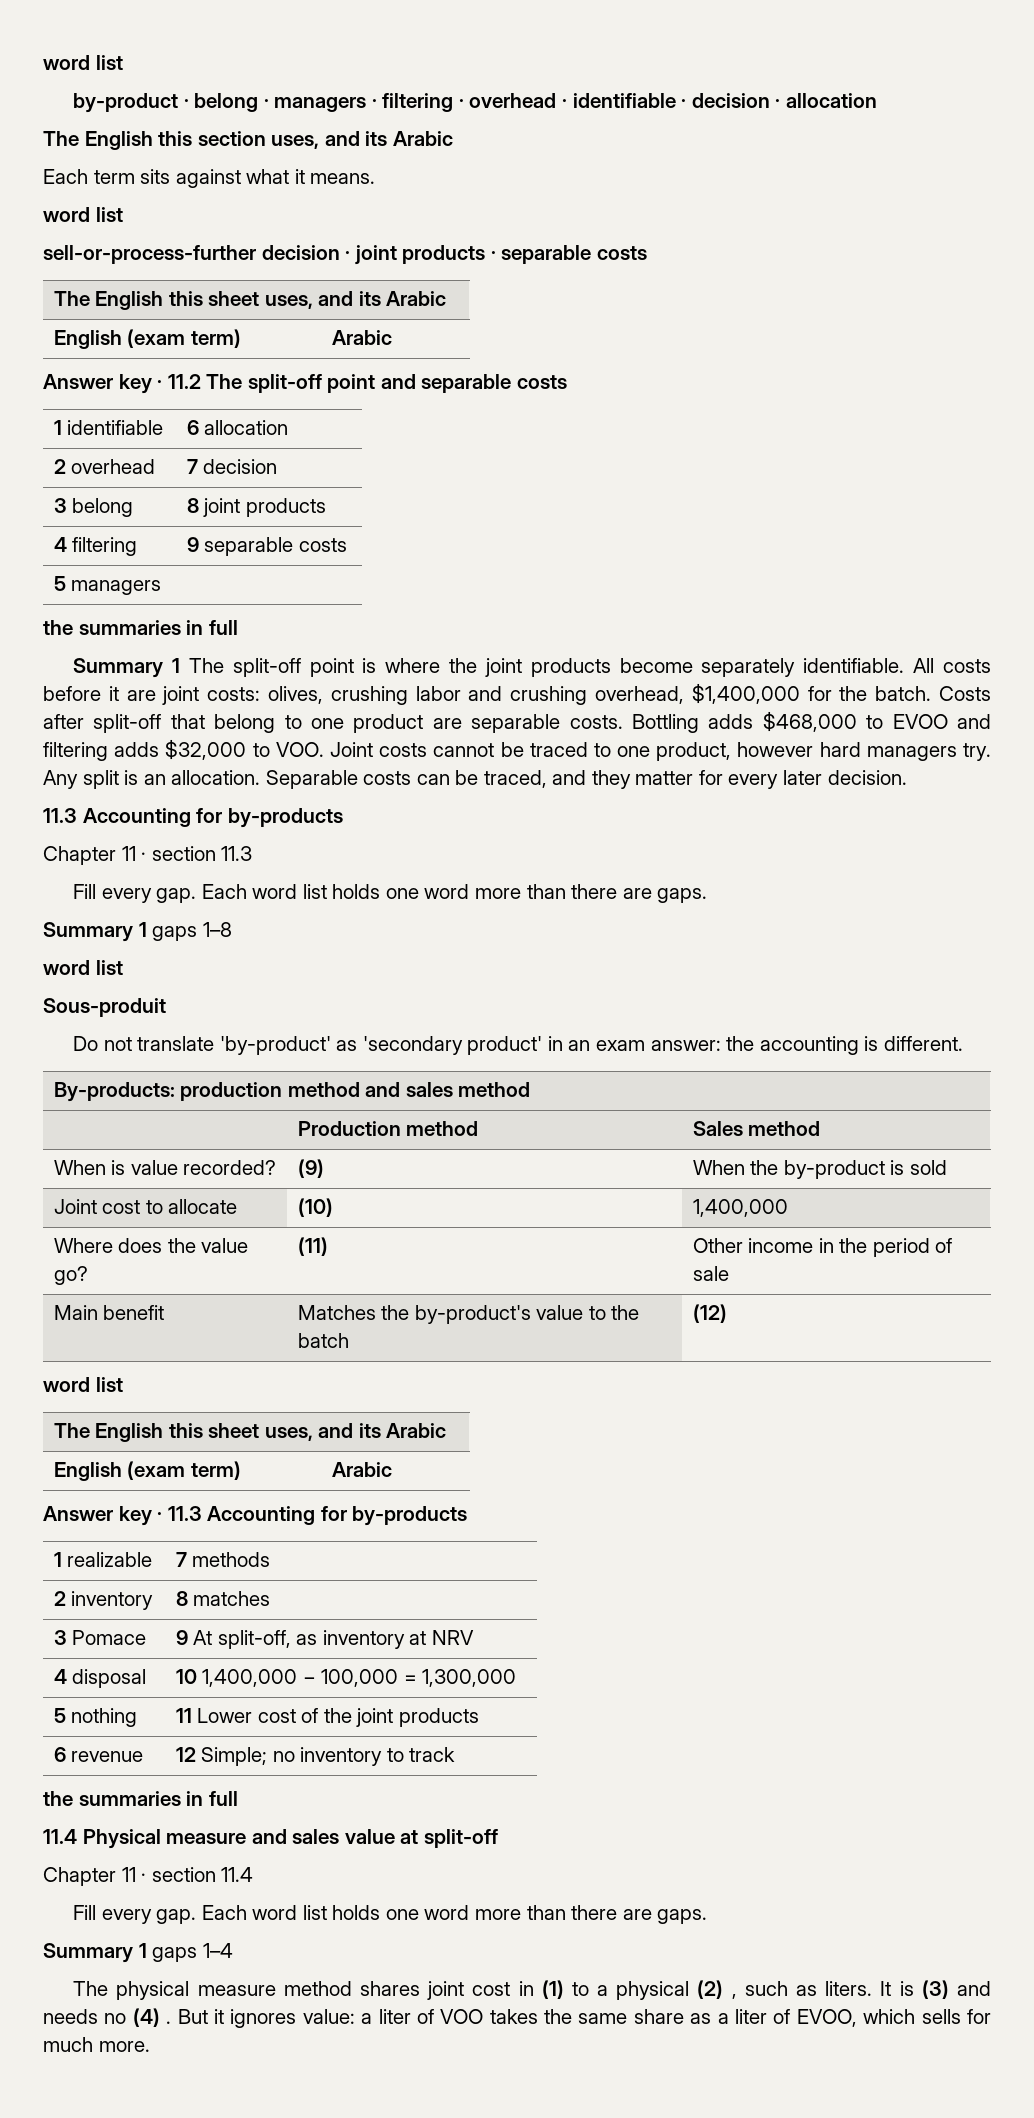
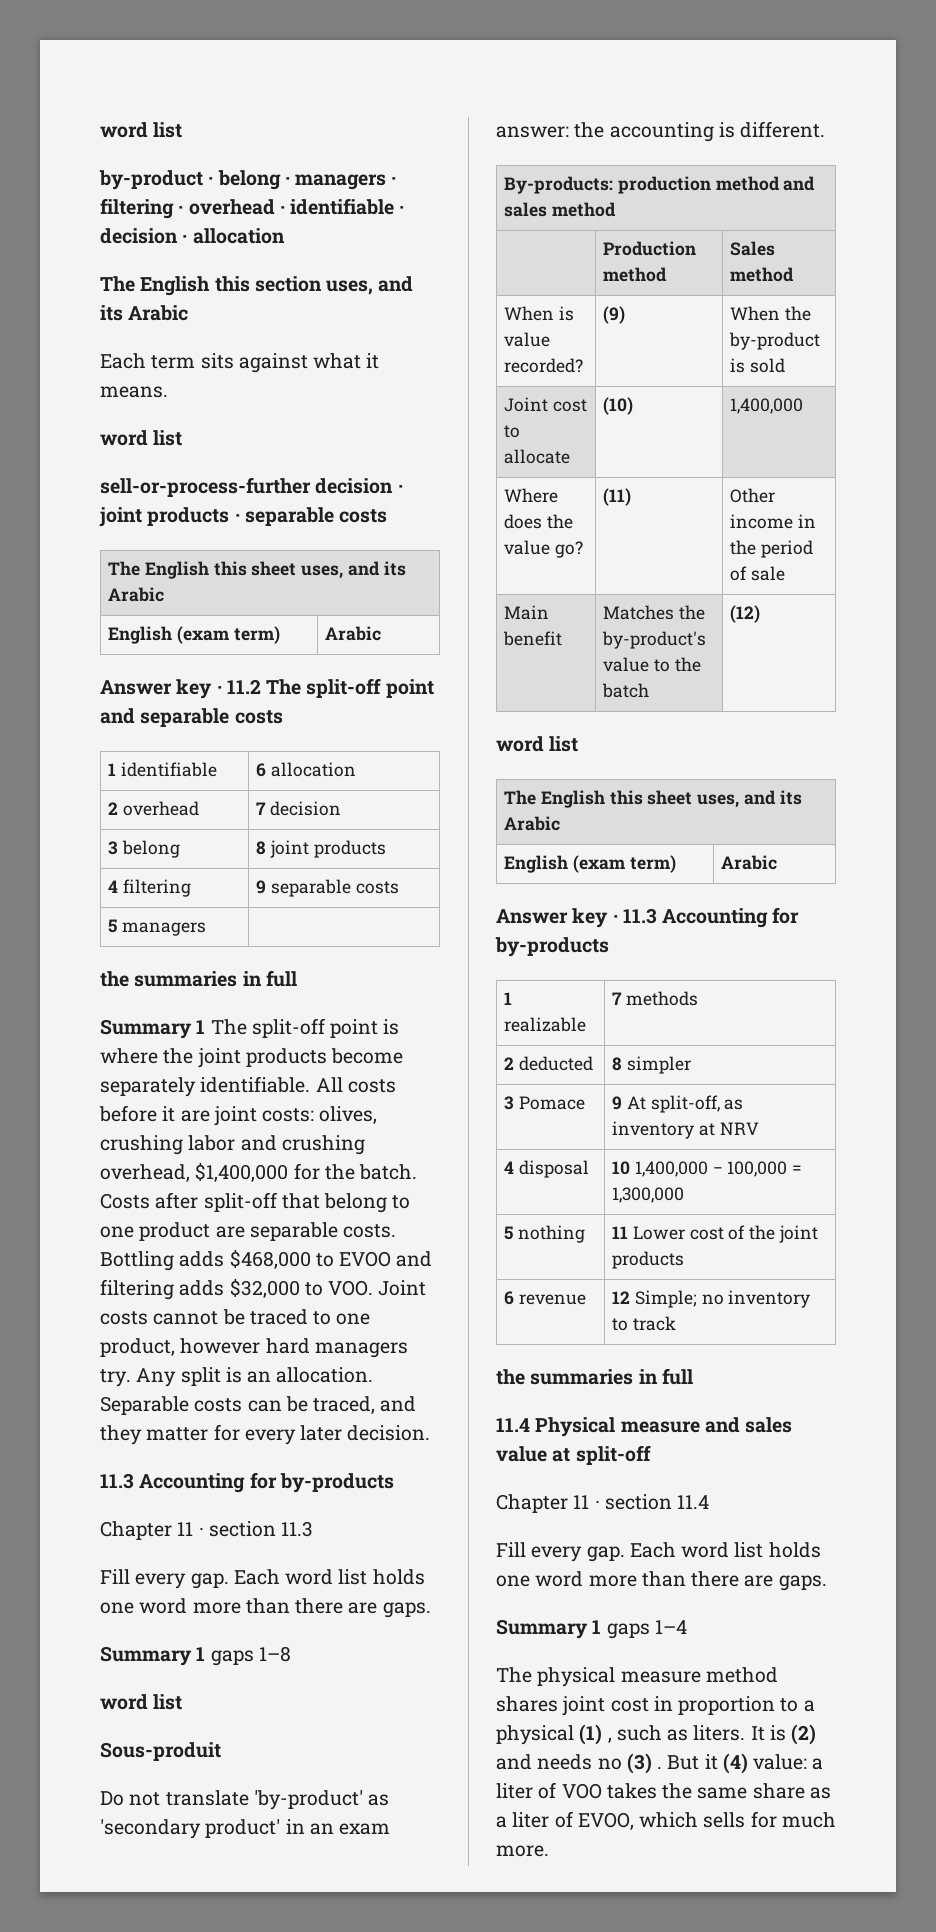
[71,1591,154,1610] [175,1591,271,1606] inventory | 8 matches -> [518,1056,593,1071] [612,1056,691,1074] deducted | 8 simpler
[541,1980,564,1999] (1) -> [678,1696,776,1715] proportion
[697,1980,724,1999] (2) -> [579,1724,603,1745] (1)
[921,1980,949,1999] (3) -> [791,1724,817,1745] (2)
[132,2008,160,2027] (4) -> [626,1753,652,1774] (3)
[230,2009,297,2028] ignores -> [722,1753,748,1774] (4)

